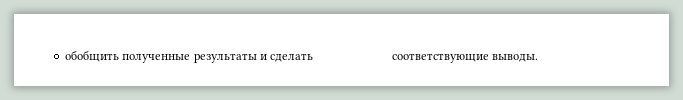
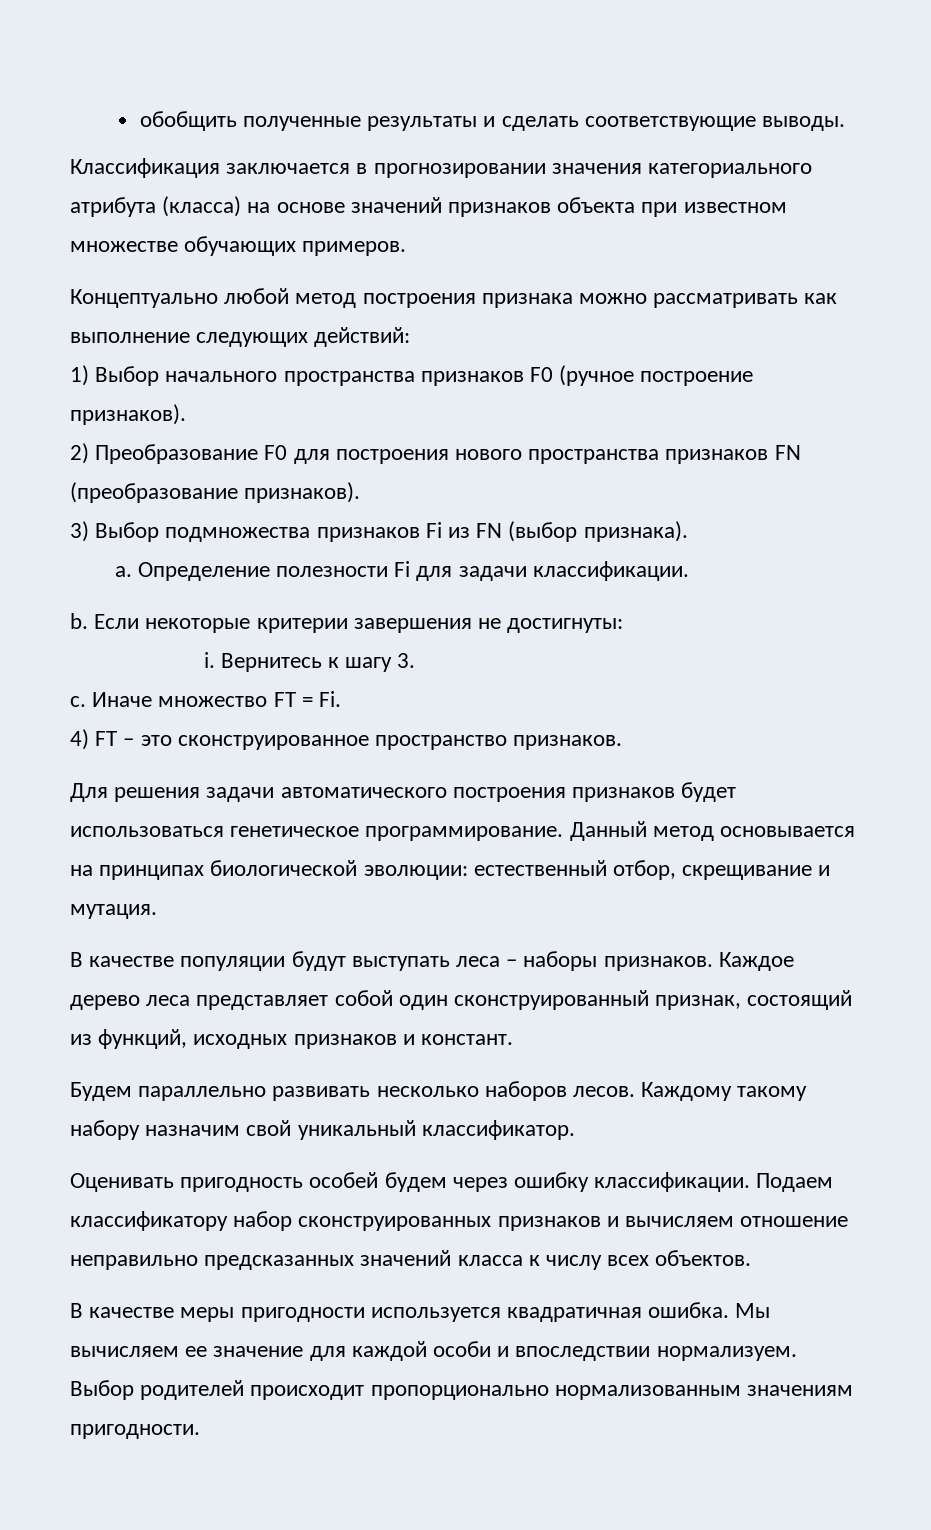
(539, 58) none -> [70,158,813,178] [70,196,787,217] [70,236,407,256] [70,288,838,308] [70,327,411,347] [70,365,754,386] [70,404,186,425] [70,443,801,464] [70,482,361,503] [70,521,688,542] [114,561,689,581] [70,613,624,633] [203,652,416,672] [70,691,342,707] [70,729,623,750] [70,782,737,802] [70,821,856,841] [70,860,831,880] [70,904,157,919] [70,951,794,971] [70,990,853,1010] [70,1029,514,1049] [70,1081,808,1101] [70,1120,575,1140] [70,1172,834,1192] [70,1211,849,1231] [70,1250,752,1270] [70,1302,771,1322] [70,1341,797,1361] [70,1380,854,1400] [70,1424,200,1439] // Классификация заключается в прогнозировании значения категориального атрибута (класса) на основе значений признаков объекта при известном множестве обучающих примеров. // Концептуально любой метод построения признака можно рассматривать как выполнение следующих действий: // 1) Выбор начального пространства признаков F0 (ручное построение признаков). // 2) Преобразование F0 для построения нового пространства признаков FN (преобразование признаков). // 3) Выбор подмножества признаков Fi из FN (выбор признака). // a. Определение полезности Fi для задачи классификации. // b. Если некоторые критерии завершения не достигнуты: // i. Вернитесь к шагу 3. // c. Иначе множество FT = Fi. // 4) FT – это сконструированное пространство признаков. // Для решения задачи автоматического построения признаков будет использоваться генетическое программирование. Данный метод основывается на принципах биологической эволюции: естественный отбор, скрещивание и мутация. // В качестве популяции будут выступать леса – наборы признаков. Каждое дерево леса представляет собой один сконструированный признак, состоящий из функций, исходных признаков и констант. // Будем параллельно развивать несколько наборов лесов. Каждому такому набору назначим свой уникальный классификатор. // Оценивать пригодность особей будем через ошибку классификации. Подаем классификатору набор сконструированных признаков и вычисляем отношение неправильно предсказанных значений класса к числу всех объектов. // В качестве меры пригодности используется квадратичная ошибка. Мы вычисляем ее значение для каждой особи и впоследствии нормализуем. Выбор родителей происходит пропорционально нормализованным значениям пригодности.

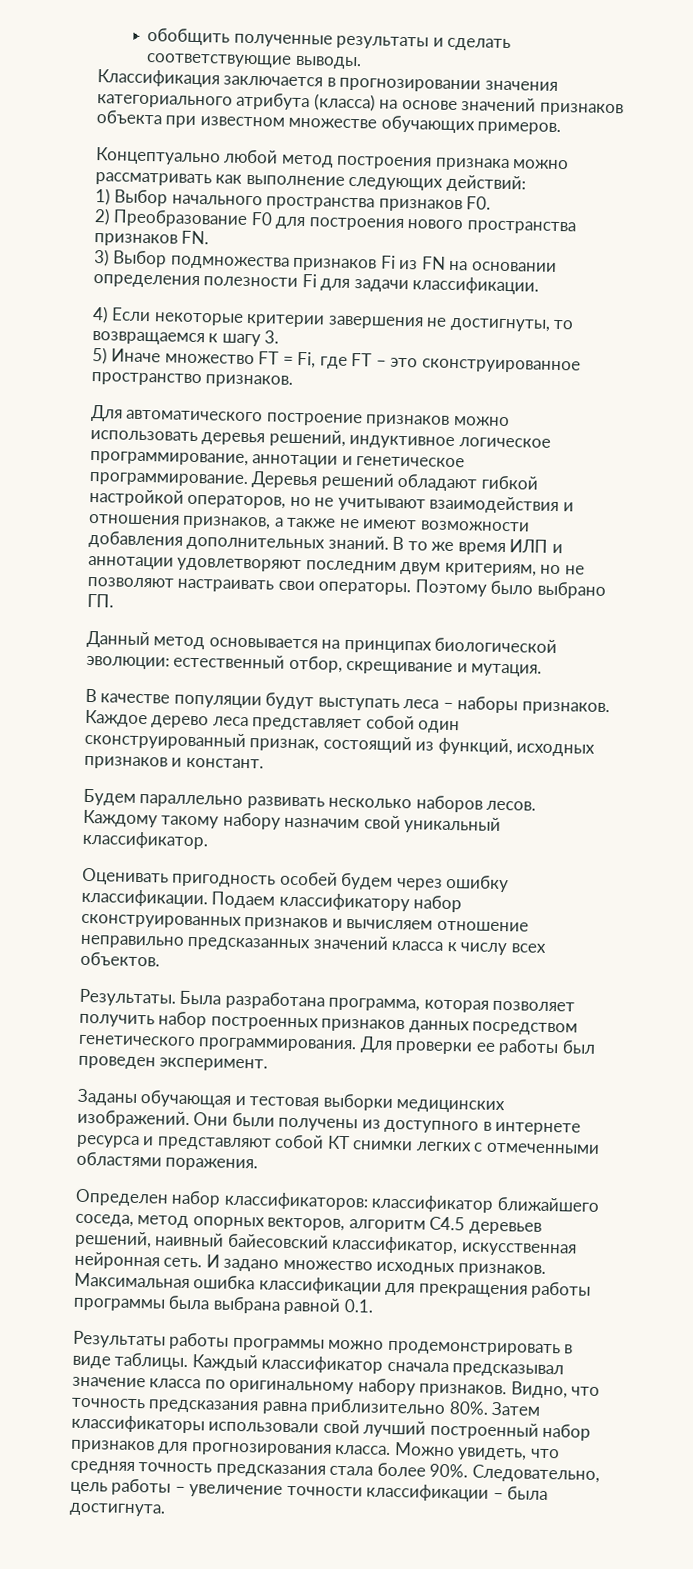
[530,365,754,386] [70,404,186,425] F0 (ручное построение признаков). -> [466,196,492,210] F0.
[774,445,801,460] [70,482,361,503] FN (преобразование признаков). -> [181,230,210,245] FN.
[508,521,688,542] [114,562,270,581] (выбор признака). // a. Определение -> [448,260,557,272] [93,274,200,289] на основании определения
[70,613,88,629] b. -> [92,306,109,324] 4)
[507,618,624,633] [203,652,322,672] достигнуты: // i. Вернитесь -> [449,317,575,332] [92,330,205,346] достигнуты, то возвращаемся
[70,696,86,707] c. -> [92,346,108,365] 5)
[319,691,342,707] [70,729,89,750] Fi. // 4) -> [297,351,348,369] Fi, где
[114,782,737,802] [70,826,564,841] решения задачи автоматического построения признаков будет использоваться генетическое программирование. -> [126,409,510,428] [90,429,551,450] [90,450,466,468] [89,471,538,492] [89,488,574,515] [89,513,530,532] [88,530,563,556] [88,555,585,577] [87,576,606,599] [87,593,114,608] автоматического построение признаков можно использовать деревья решений, индуктивное логическое программирование, аннотации и генетическое программирование. Деревья решений обладают гибкой настройкой операторов, но не учитывают взаимодействия и отношения признаков, а также не имеют возможности добавления дополнительных знаний. В то же время ИЛП и аннотации удовлетворяют последним двум критериям, но не позволяют настраивать свои операторы. Поэтому было выбрано ГП. //
[70,1302,771,1322] [70,1341,797,1361] [70,1380,854,1400] [70,1424,200,1439] В качестве меры пригодности используется квадратичная ошибка. Мы вычисляем ее значение для каждой особи и впоследствии нормализуем. Выбор родителей происходит пропорционально нормализованным значениям пригодности. -> [79,988,576,1013] [79,1011,579,1036] [78,1034,596,1057] [78,1055,269,1072] [77,1088,506,1114] [77,1109,582,1136] [76,1134,600,1154] [76,1151,259,1172] [75,1188,600,1213] [75,1213,542,1235] [74,1230,577,1257] [74,1251,546,1277] [74,1272,592,1299] [73,1295,374,1315] [73,1330,574,1357] [72,1352,565,1378] [72,1376,601,1399] [71,1397,542,1418] [71,1414,592,1441] [71,1439,560,1461] [70,1460,600,1484] [70,1478,549,1502] [69,1502,166,1517] Результаты. Была разработана программа, которая позволяет получить набор построенных признаков данных посредством генетического программирования. Для проверки ее работы был проведен эксперимент. // Заданы обучающая и тестовая выборки медицинских изображений. Они были получены из доступного в интернете ресурса и представляют собой КТ снимки легких с отмеченными областями поражения. // Определен набор классификаторов: классификатор ближайшего соседа, метод опорных векторов, алгоритм C4.5 деревьев решений, наивный байесовский классификатор, искусственная нейронная сеть. И задано множество исходных признаков. Максимальная ошибка классификации для прекращения работы программы была выбрана равной 0.1. // Результаты работы программы можно продемонстрировать в виде таблицы. Каждый классификатор сначала предсказывал значение класса по оригинальному набору признаков. Видно, что точность предсказания равна приблизительно 80%. Затем классификаторы использовали свой лучший построенный набор признаков для прогнозирования класса. Можно увидеть, что средняя точность предсказания стала более 90%. Следовательно, цель работы – увеличение точности классификации – была достигнута.

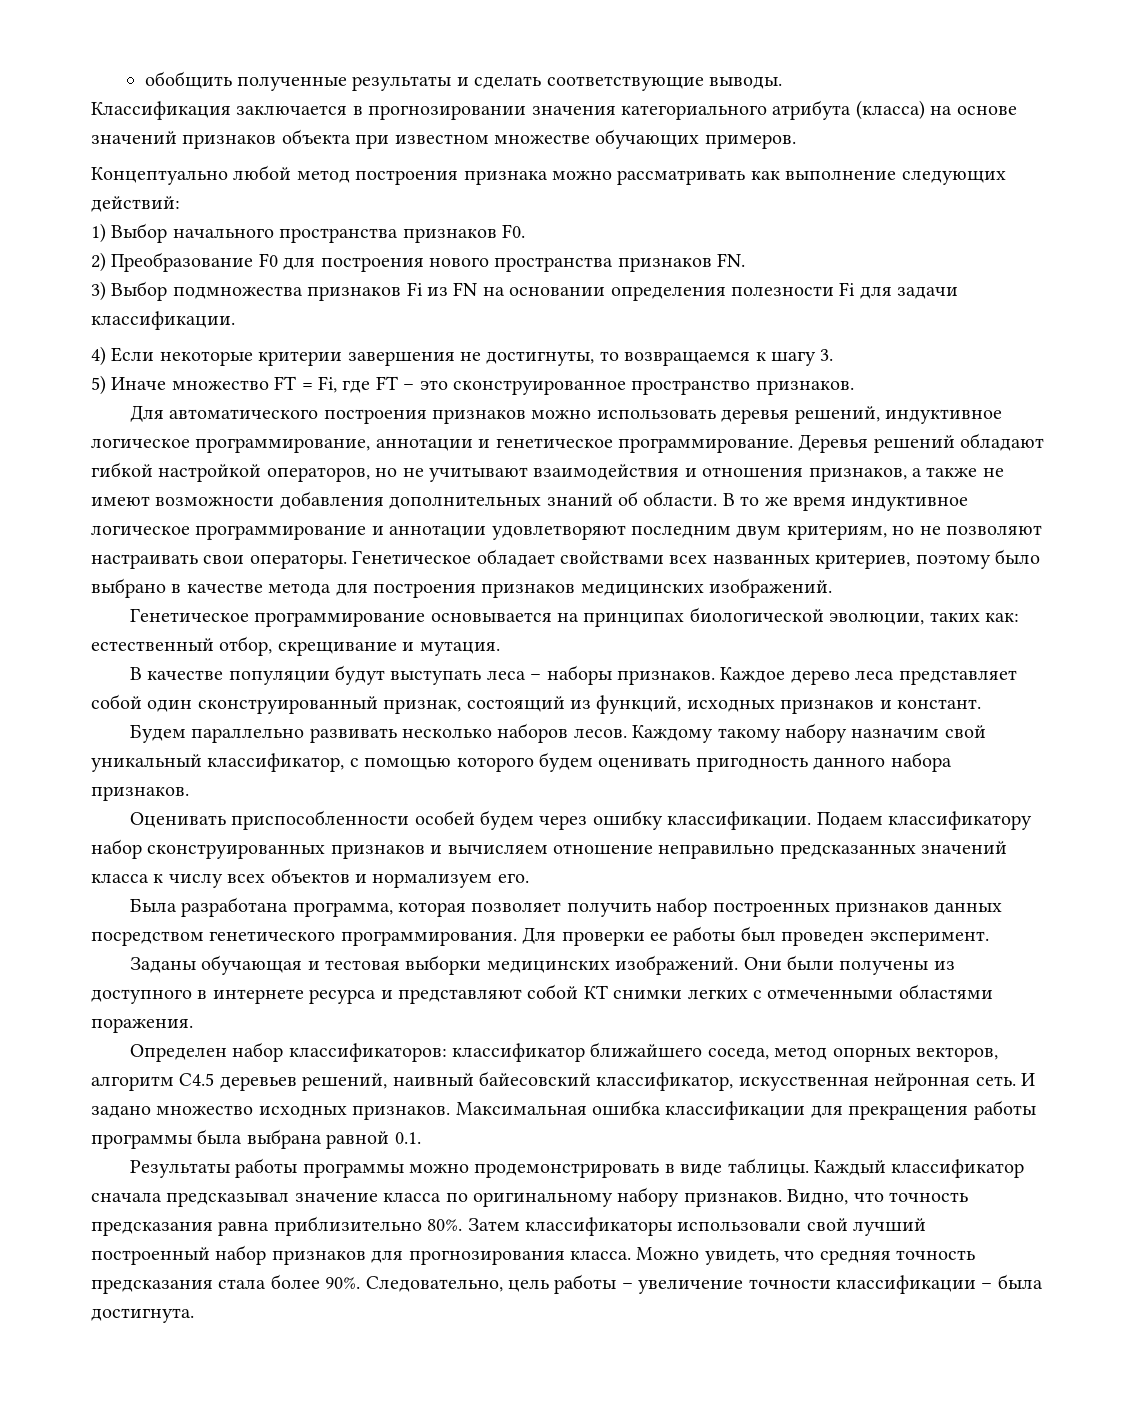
[265,412,363,427] построение -> [323,409,427,424] построения
[327,535,389,550] знаний. -> [546,491,718,506] знаний об области.
[509,539,549,553] ИЛП -> [851,496,969,511] [91,525,367,540] индуктивное логическое программирование
[414,579,606,599] [87,593,114,608] [86,630,206,650] Поэтому было выбрано ГП. // Данный метод -> [352,549,1040,569] [91,578,833,598] [129,608,426,627] Генетическое обладает свойствами всех названных критериев, поэтому было выбрано в качестве метода для построения признаков медицинских изображений. // Генетическое программирование
[86,655,170,670] эволюции: -> [829,612,1019,625] эволюции, таких как:
[82,830,209,850] классификатор. -> [207,752,952,772] [91,786,189,801] классификатор, с помощью которого будем оценивать пригодность данного набора признаков.
[172,873,277,888] пригодность -> [231,810,410,830] приспособленности
[80,951,160,967] [79,988,176,1007] объектов. // Результаты. -> [270,868,529,888] объектов и нормализуем его. //

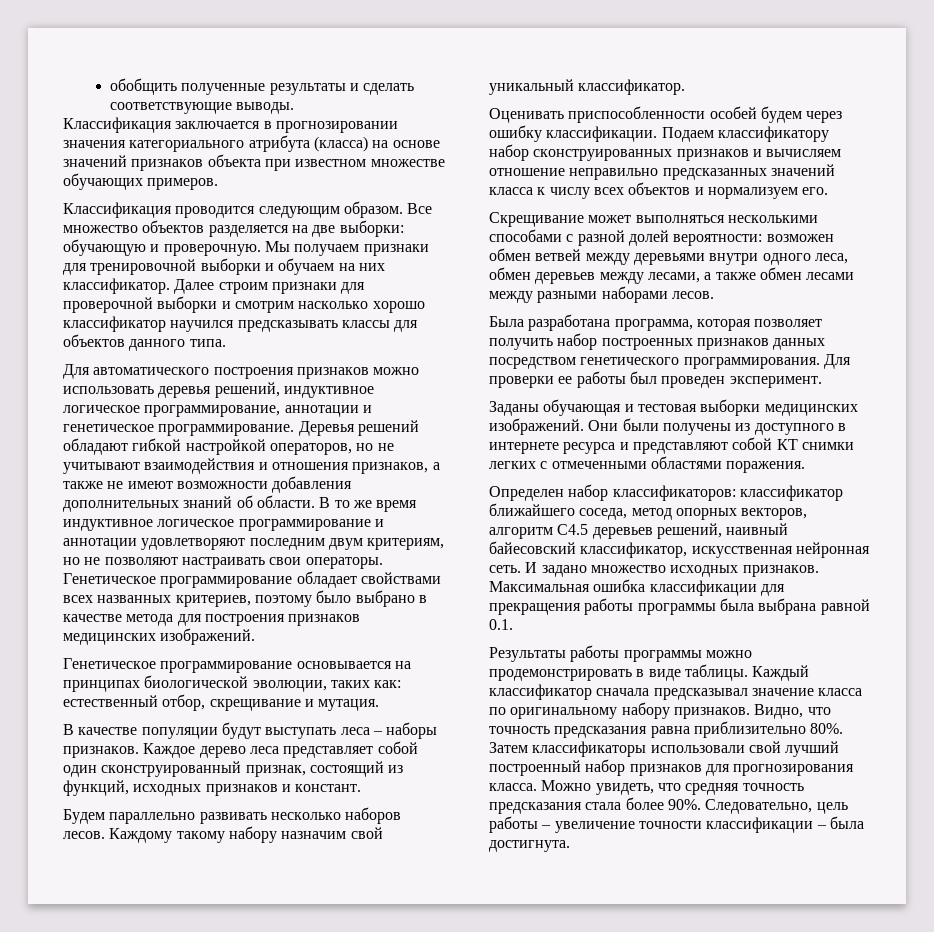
[91,165,1006,185] [91,196,180,212] [91,223,525,243] [91,252,746,272] [91,281,959,301] [91,311,235,330] [91,346,834,366] [91,375,854,395] Концептуально любой метод построения признака можно рассматривать как выполнение следующих действий: // 1) Выбор начального пространства признаков F0. // 2) Преобразование F0 для построения нового пространства признаков FN. // 3) Выбор подмножества признаков Fi из FN на основании определения полезности Fi для задачи классификации. // 4) Если некоторые критерии завершения не достигнуты, то возвращаемся к шагу 3. // 5) Иначе множество FT = Fi, где FT – это сконструированное пространство признаков. -> [63,201,433,218] [63,220,404,237] [63,239,429,256] [63,258,385,275] [63,278,366,294] [63,296,425,313] [63,316,419,332] [63,334,226,351] Классификация проводится следующим образом. Все множество объектов разделяется на две выборки: обучающую и проверочную. Мы получаем признаки для тренировочной выборки и обучаем на них классификатор. Далее строим признаки для проверочной выборки и смотрим насколько хорошо классификатор научился предсказывать классы для объектов данного типа.
(472, 557) none -> [160,576,293,588] программирование
[207,752,952,772] [91,786,189,801] классификатор, с помощью которого будем оценивать пригодность данного набора признаков. -> [578,79,686,95] классификатор.
(529, 878) none -> [489,212,818,227] [489,229,834,246] [489,248,848,265] [489,267,855,284] [489,286,714,303] // Скрещивание может выполняться несколькими способами с разной долей вероятности: возможен обмен ветвей между деревьями внутри одного леса, обмен деревьев между лесами, а также обмен лесами между разными наборами лесов.

